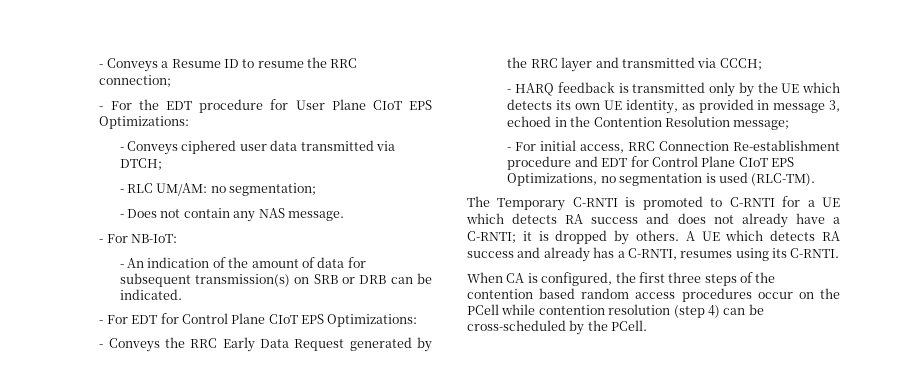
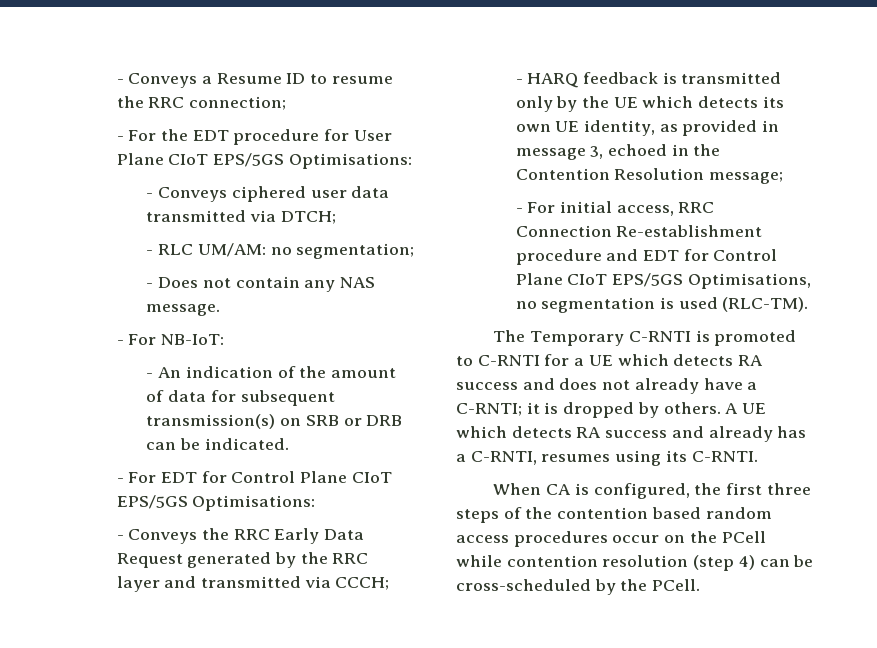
[409,100,432,110] [99,116,190,129] EPS Optimizations: -> [213,153,412,169] EPS/5GS Optimisations:
[301,314,418,327] EPS Optimizations: -> [116,495,316,511] EPS/5GS Optimisations:
[771,157,795,167] [507,173,598,186] EPS Optimizations, -> [612,273,811,289] EPS/5GS Optimisations,

